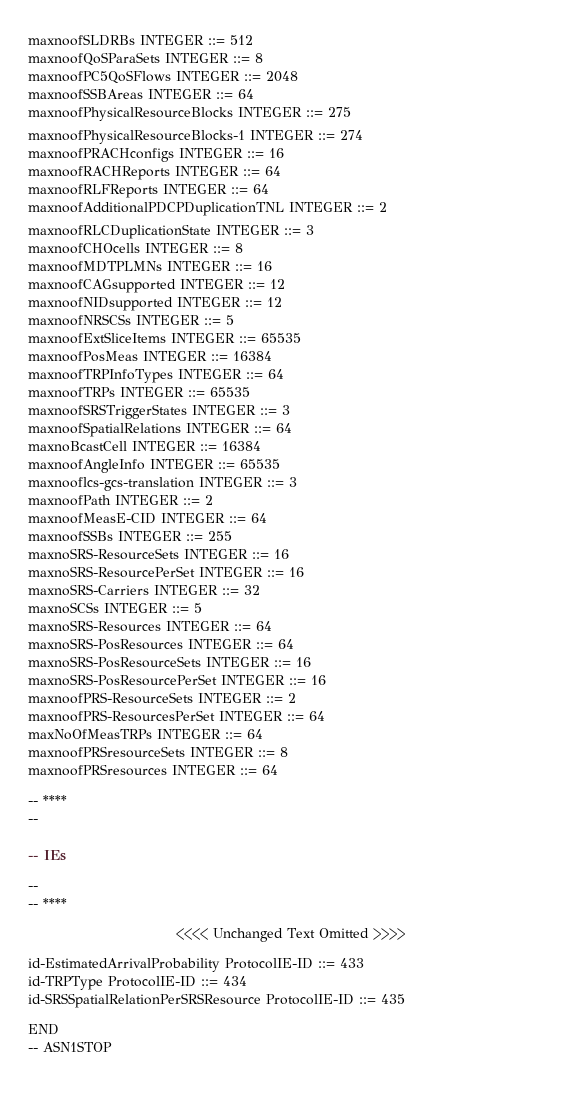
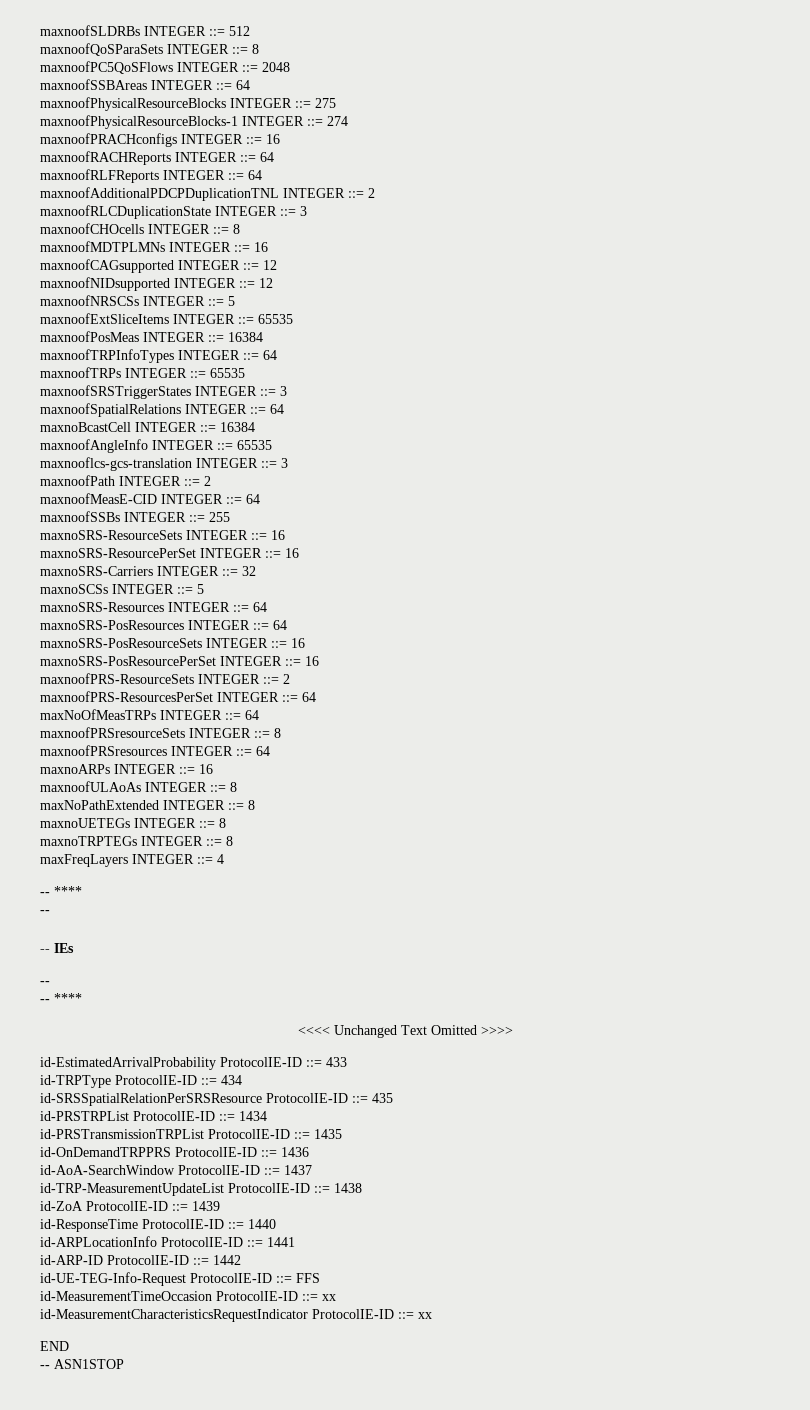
(278, 770) none -> [40,764,213,774] [40,781,237,792] [40,800,255,810] [40,818,226,828] [40,836,233,846] [40,854,224,867] // maxnoARPs INTEGER ::= 16 // maxnoofULAoAs INTEGER ::= 8 // maxNoPathExtended INTEGER ::= 8 // maxnoUETEGs INTEGER ::= 8 // maxnoTRPTEGs INTEGER ::= 8 // maxFreqLayers INTEGER ::= 4
(405, 999) none -> [40,1111,267,1121] [40,1129,342,1139] [40,1147,309,1157] [40,1165,312,1175] [40,1183,362,1196] [40,1201,220,1211] [40,1219,276,1232] [40,1236,295,1247] [40,1255,241,1265] [40,1272,320,1286] [40,1291,336,1301] [40,1309,432,1322] // id-PRSTRPList ProtocolIE-ID ::= 1434 // id-PRSTransmissionTRPList ProtocolIE-ID ::= 1435 // id-OnDemandTRPPRS ProtocolIE-ID ::= 1436 // id-AoA-SearchWindow ProtocolIE-ID ::= 1437 // id-TRP-MeasurementUpdateList ProtocolIE-ID ::= 1438 // id-ZoA ProtocolIE-ID ::= 1439 // id-ResponseTime ProtocolIE-ID ::= 1440 // id-ARPLocationInfo ProtocolIE-ID ::= 1441 // id-ARP-ID ProtocolIE-ID ::= 1442 // id-UE-TEG-Info-Request ProtocolIE-ID ::= FFS // id-MeasurementTimeOccasion ProtocolIE-ID ::= xx // id-MeasurementCharacteristicsRequestIndicator ProtocolIE-ID ::= xx

